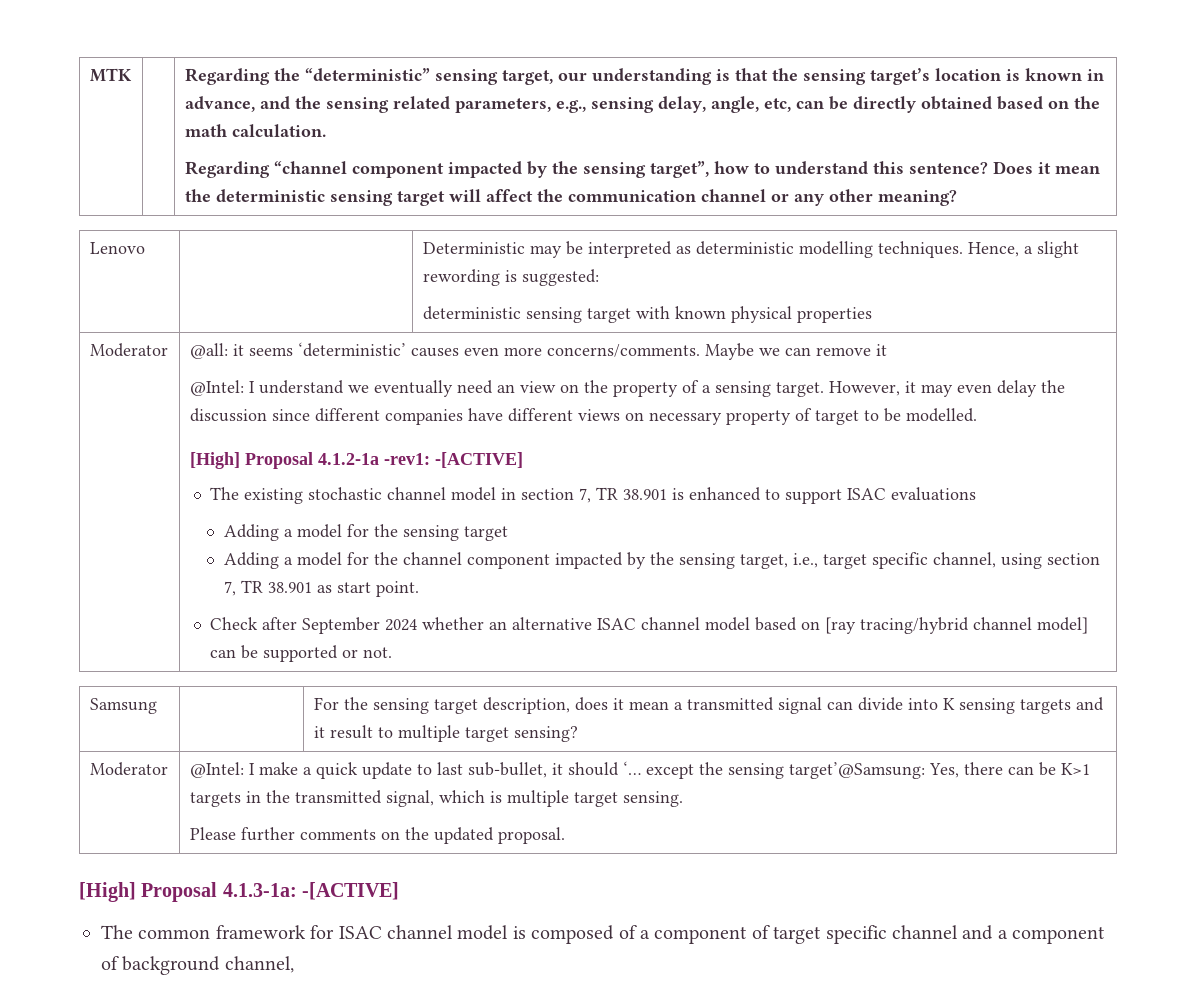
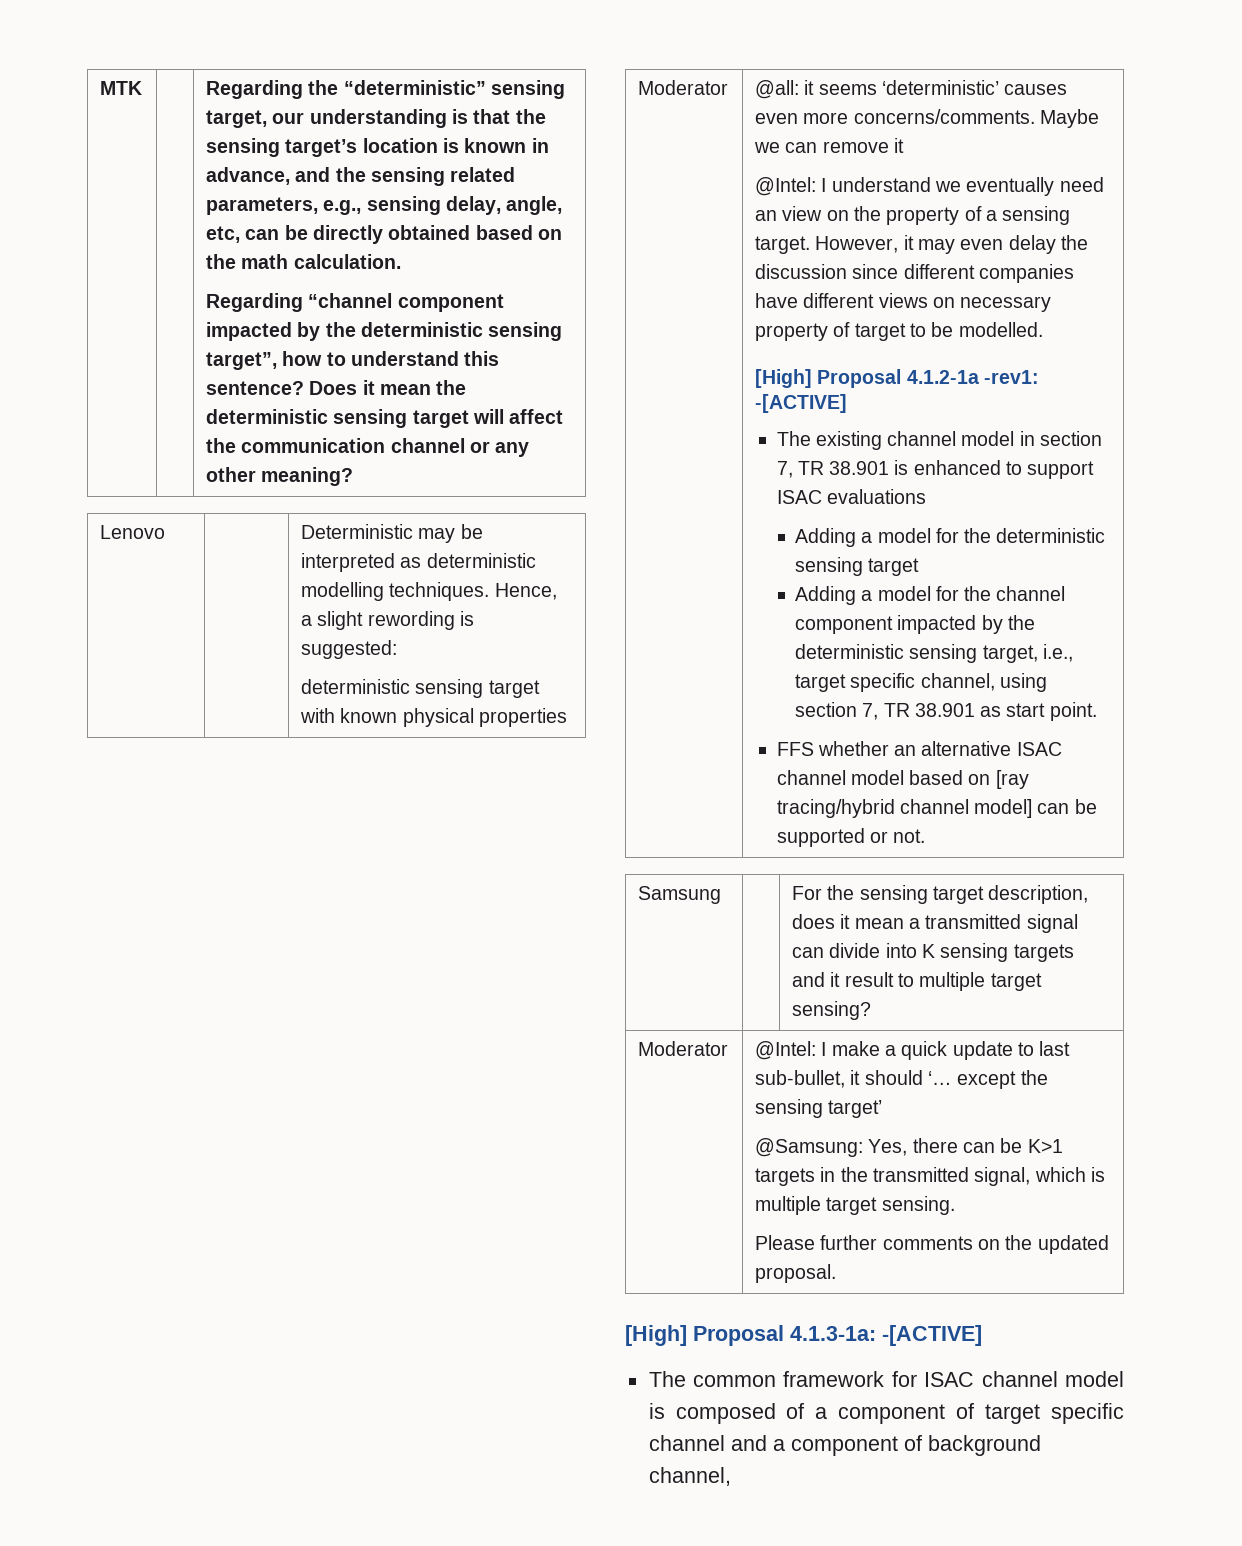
(578, 167) none -> [361,322,484,337] deterministic
[307,487,382,500] stochastic -> (882, 440) none
(398, 530) none -> [996,528,1106,543] deterministic
(674, 558) none -> [795,644,905,659] deterministic
[209,617,417,634] Check after September 2024 -> [776,742,814,756] FFS
[788,762,925,779] target’@Samsung: -> [828,1100,883,1118] [755,1138,864,1157] target’ // @Samsung:

